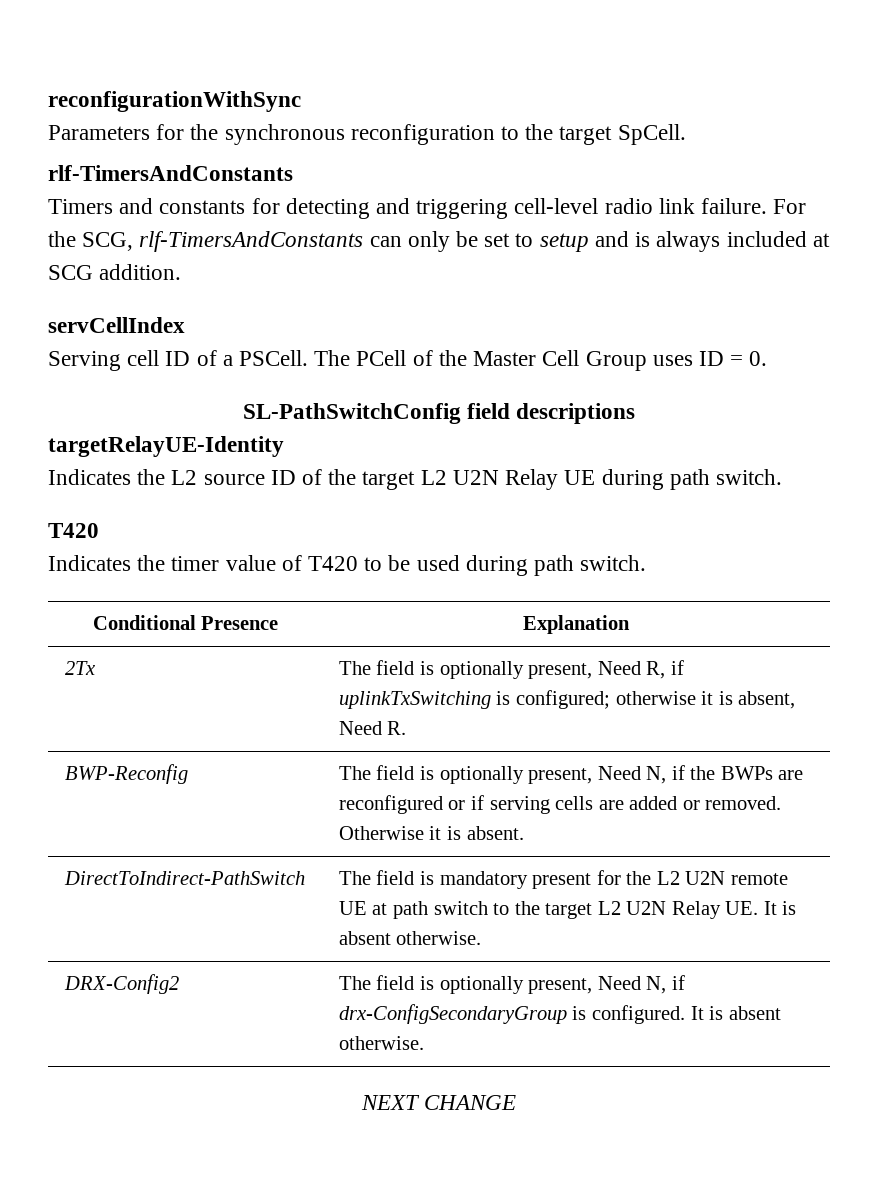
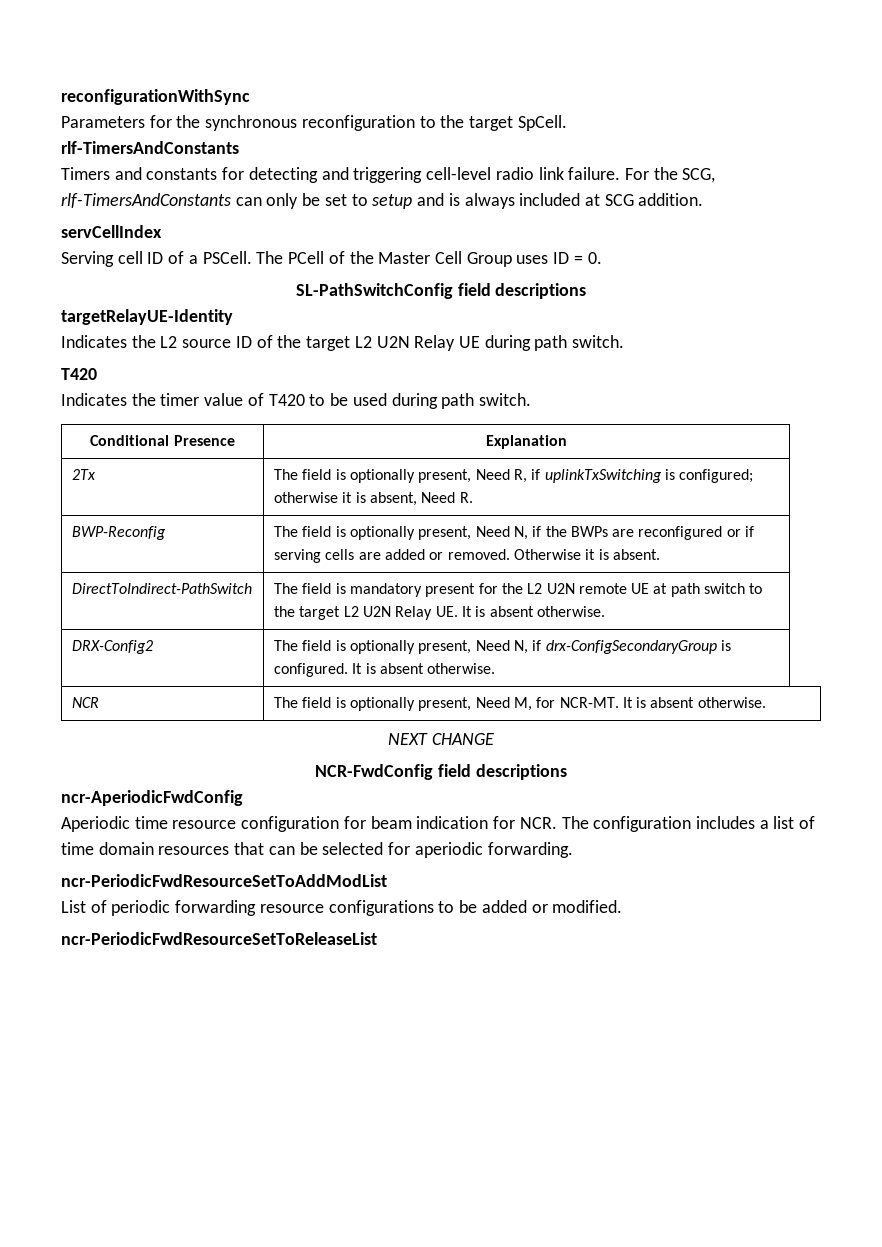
[360,1095,517,1110] // NEXT CHANGE -> [71,697,99,708] [273,697,766,711] [388,733,494,745] [315,764,567,780] [61,790,243,806] [61,816,816,832] [61,842,573,858] [61,874,387,887] [61,900,623,916] [61,932,377,945] // NCR | The field is optionally present, Need M, for NCR-MT. It is absent otherwise. // NEXT CHANGE // NCR-FwdConfig field descriptions // ncr-AperiodicFwdConfig // Aperiodic time resource configuration for beam indication for NCR. The configuration includes a list of time domain resources that can be selected for aperiodic forwarding. // ncr-PeriodicFwdResourceSetToAddModList // List of periodic forwarding resource configurations to be added or modified. // ncr-PeriodicFwdResourceSetToReleaseList

